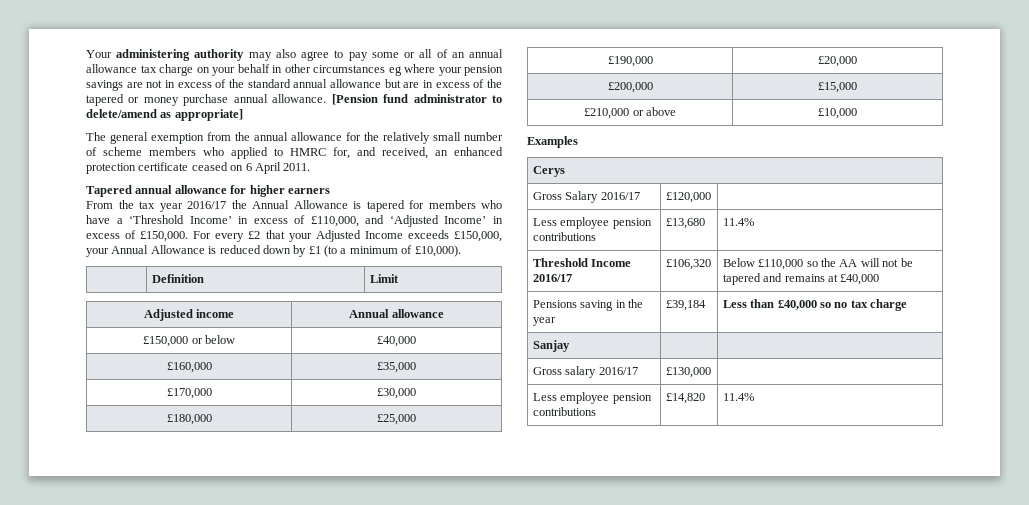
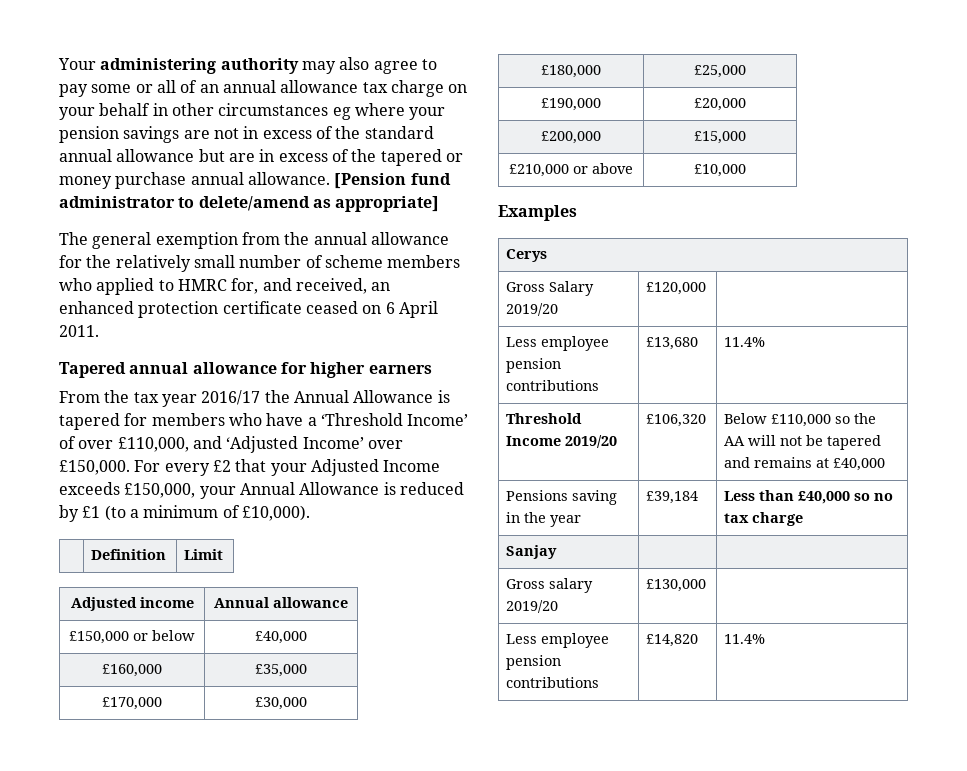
[238,215,306,224] in excess of -> [59,436,114,449] of over
[493,216,503,224] [86,230,137,239] in excess of -> [367,440,403,449] over
[262,245,291,254] down -> (464, 488) none
[600,192,640,200] 2016/17 -> [506,303,559,316] 2019/20
[532,274,572,282] 2016/17 -> [565,435,618,448] 2019/20
[598,367,638,375] 2016/17 -> [506,600,559,613] 2019/20

